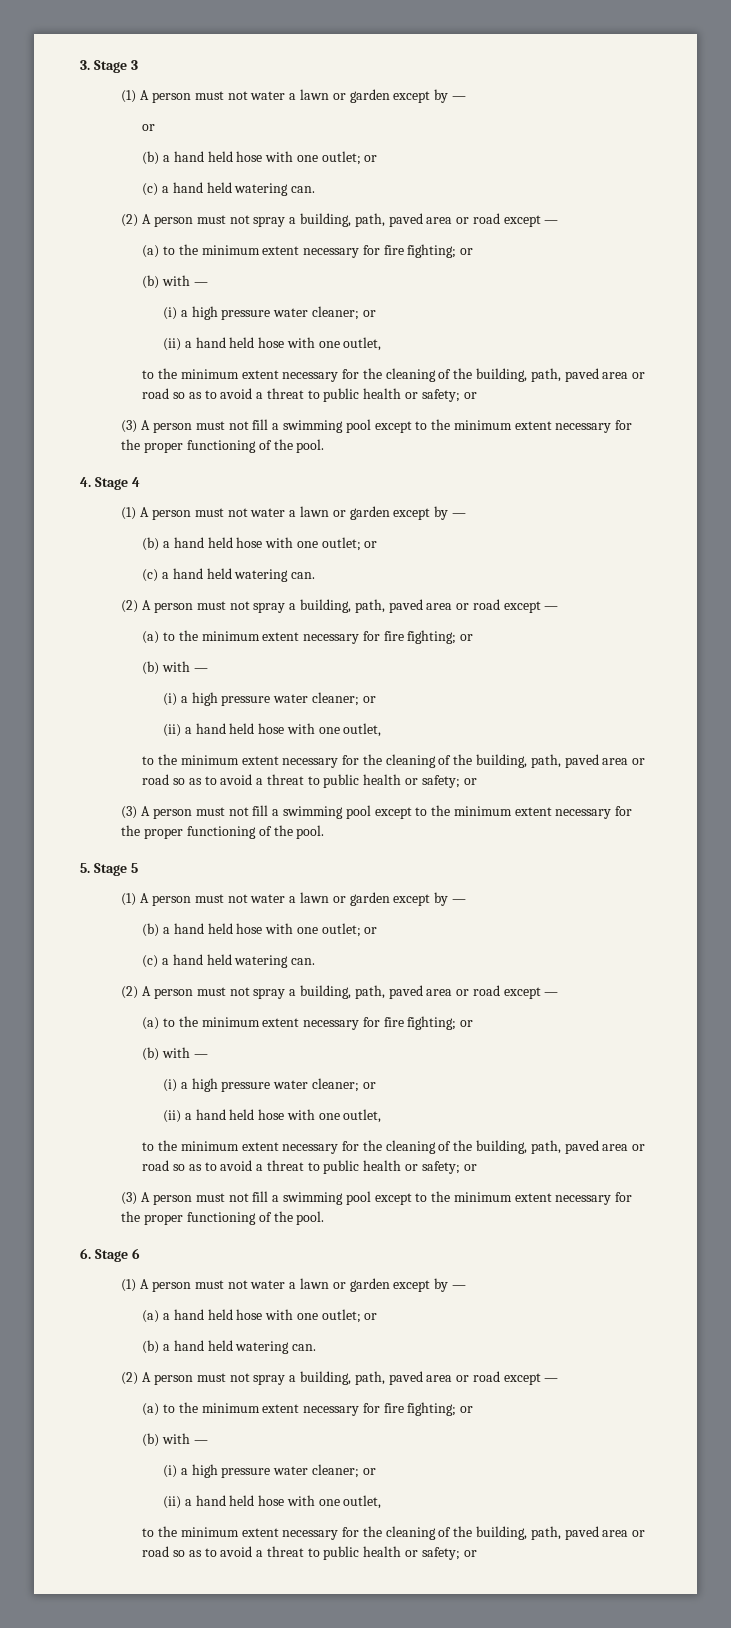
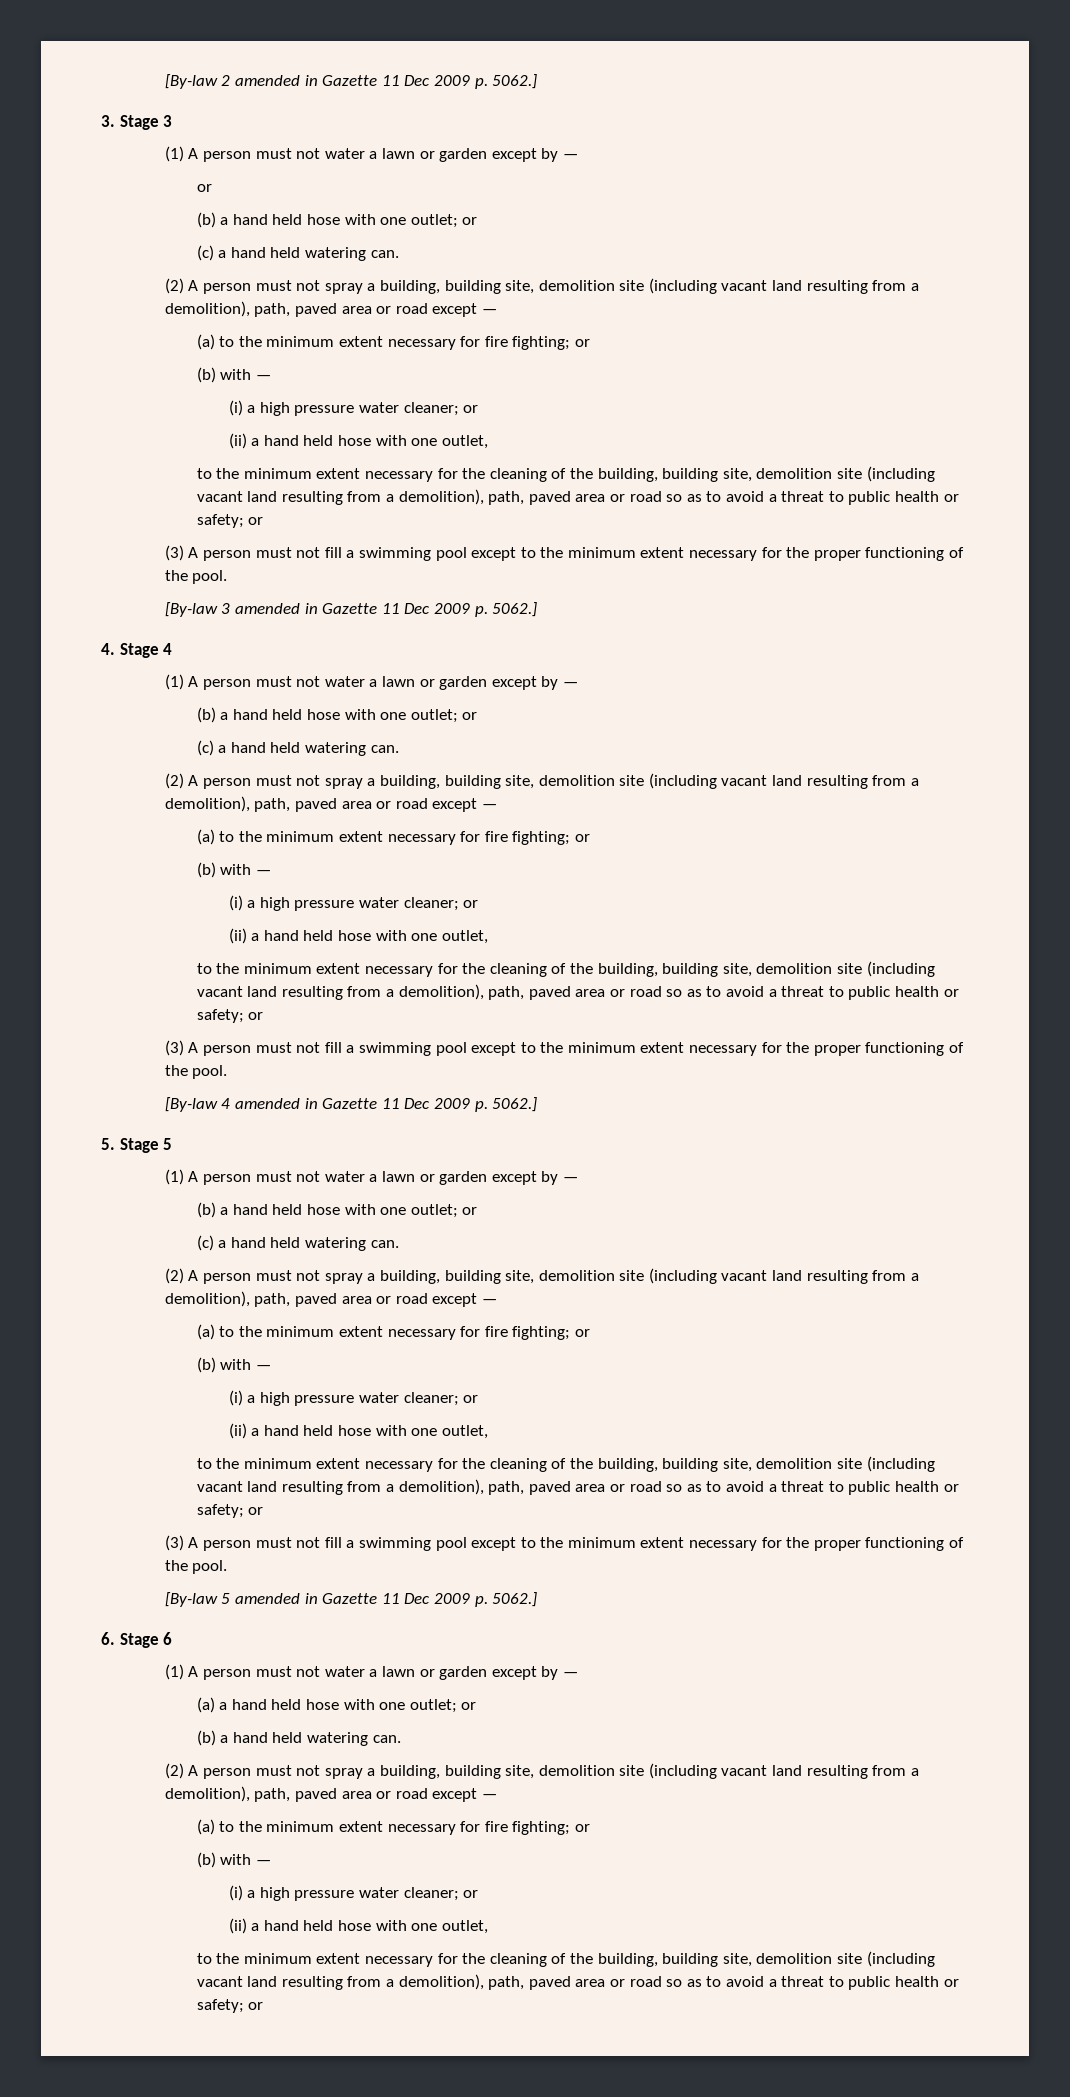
(80, 65) none -> [164,74,538,89] [By-law 2 amended in Gazette 11 Dec 2009 p. 5062.] //
(351, 220) none -> [444,278,919,294] [164,301,250,317] building site, demolition site (including vacant land resulting from a demolition),
(528, 375) none -> [662,466,935,482] [196,489,484,505] building site, demolition site (including vacant land resulting from a demolition),
(325, 446) none -> [164,602,538,617] // [By-law 3 amended in Gazette 11 Dec 2009 p. 5062.]
(351, 606) none -> [444,773,919,789] [164,796,250,812] building site, demolition site (including vacant land resulting from a demolition),
(528, 761) none -> [662,961,935,977] [196,984,484,1000] building site, demolition site (including vacant land resulting from a demolition),
(325, 832) none -> [164,1097,538,1112] // [By-law 4 amended in Gazette 11 Dec 2009 p. 5062.]
(351, 992) none -> [444,1268,919,1284] [164,1291,250,1307] building site, demolition site (including vacant land resulting from a demolition),
(528, 1147) none -> [662,1456,935,1472] [196,1479,484,1495] building site, demolition site (including vacant land resulting from a demolition),
(325, 1218) none -> [164,1592,538,1607] // [By-law 5 amended in Gazette 11 Dec 2009 p. 5062.]
(351, 1378) none -> [444,1763,919,1779] [164,1786,250,1802] building site, demolition site (including vacant land resulting from a demolition),
(528, 1533) none -> [662,1951,935,1967] [196,1974,484,1990] building site, demolition site (including vacant land resulting from a demolition),

